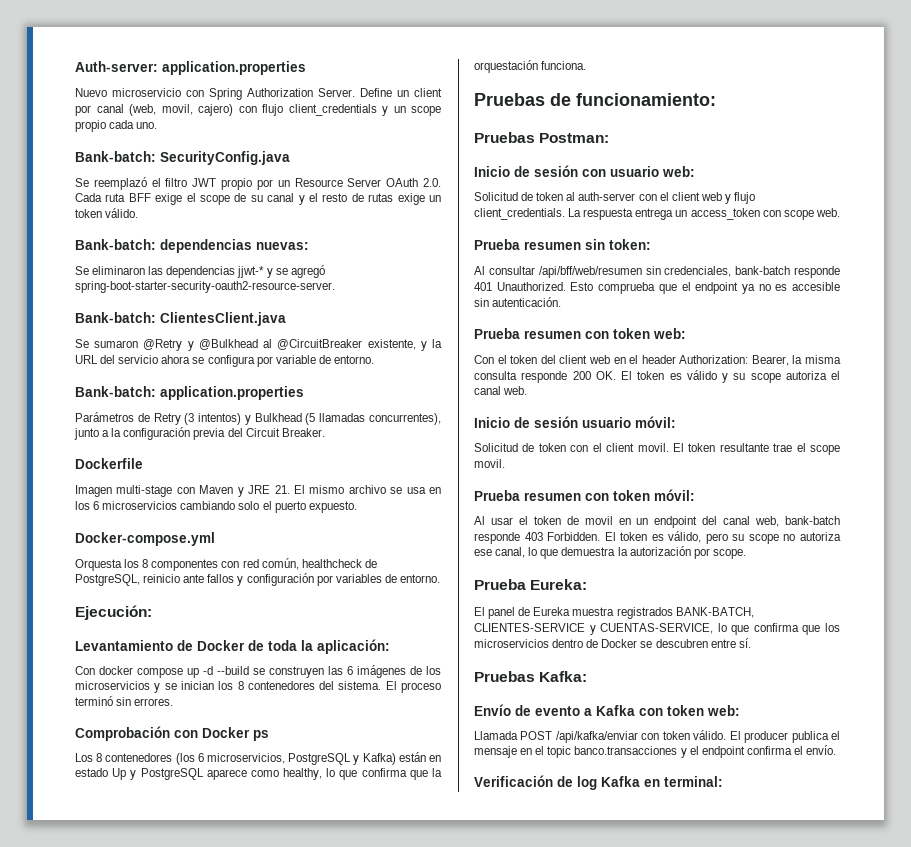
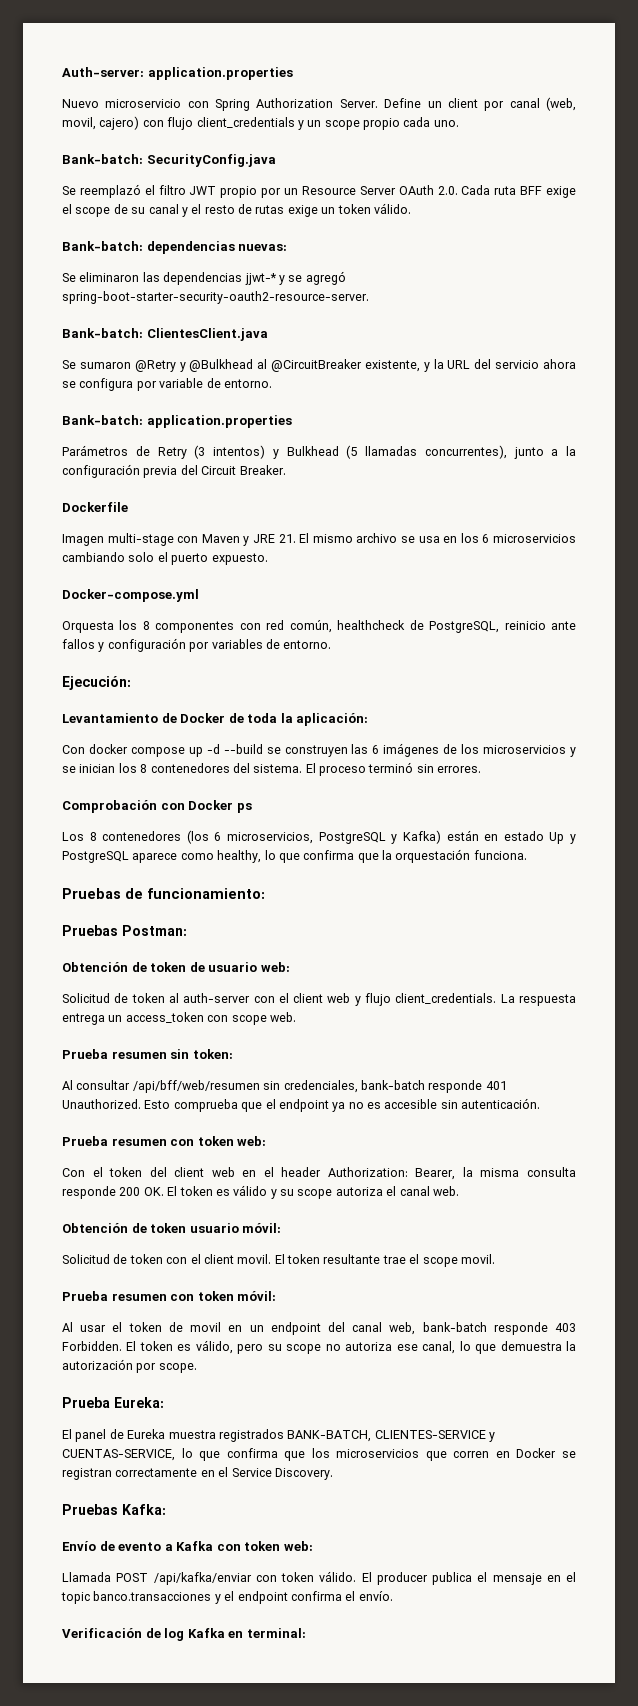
[474,165,606,177] Inicio de sesión con -> [62,962,205,972] Obtención de token de
[474,416,578,428] Inicio de sesión -> [62,1223,187,1233] Obtención de token
[552,638,751,648] dentro de Docker se descubren entre sí. -> [425,1448,576,1461] [62,1467,333,1480] que corren en Docker se registran correctamente en el Service Discovery.

